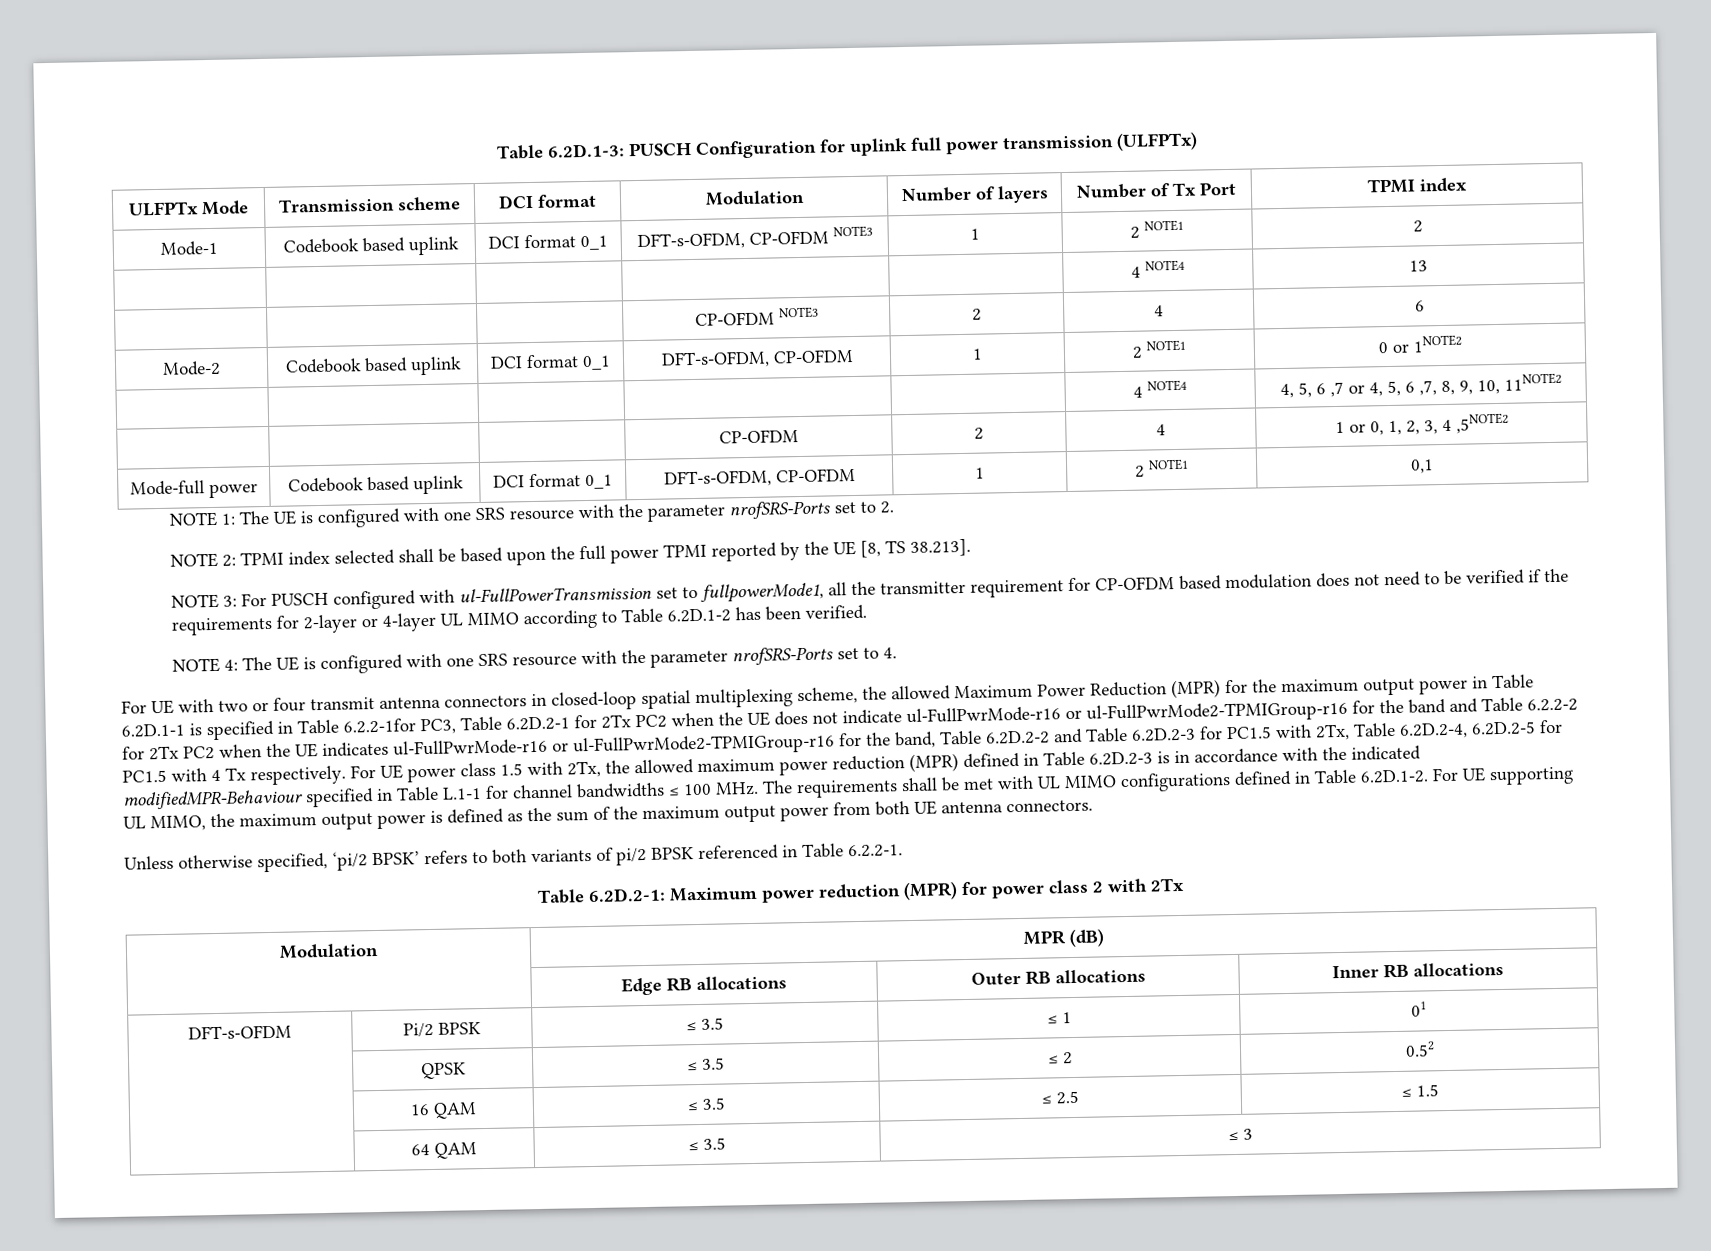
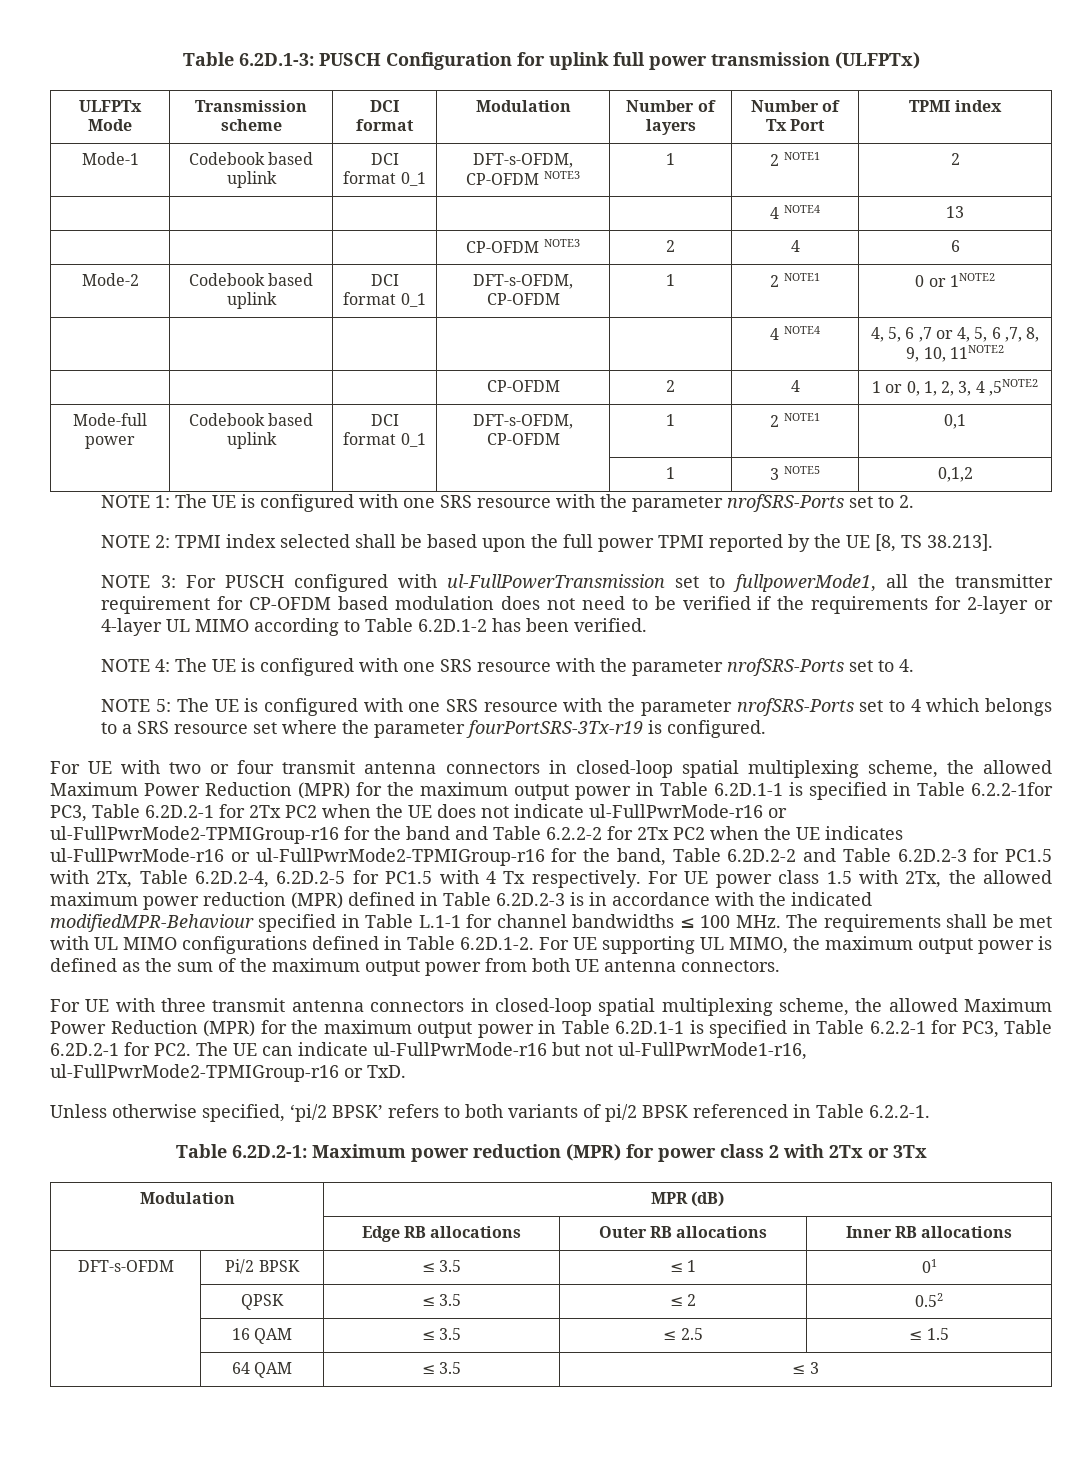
(1434, 466) none -> [666,467,675,479] [770,466,820,480] [937,467,973,482] // | | | | 1 | 3 NOTE5 | 0,1,2
(897, 653) none -> [101,698,1052,716] [101,720,767,738] // NOTE 5: The UE is configured with one SRS resource with the parameter nrofSRS-Ports set to 4 which belongs to a SRS resource set where the parameter fourPortSRS-3Tx-r19 is configured.
(1093, 806) none -> [50,998,1053,1016] [50,1020,1052,1038] [50,1042,807,1060] [50,1064,406,1082] // For UE with three transmit antenna connectors in closed-loop spatial multiplexing scheme, the allowed Maximum Power Reduction (MPR) for the maximum output power in Table 6.2D.1-1 is specified in Table 6.2.2-1 for PC3, Table 6.2D.2-1 for PC2. The UE can indicate ul-FullPwrMode-r16 but not ul-FullPwrMode1-r16, ul-FullPwrMode2-TPMIGroup-r16 or TxD.
(1185, 884) none -> [867,1145,927,1158] or 3Tx

